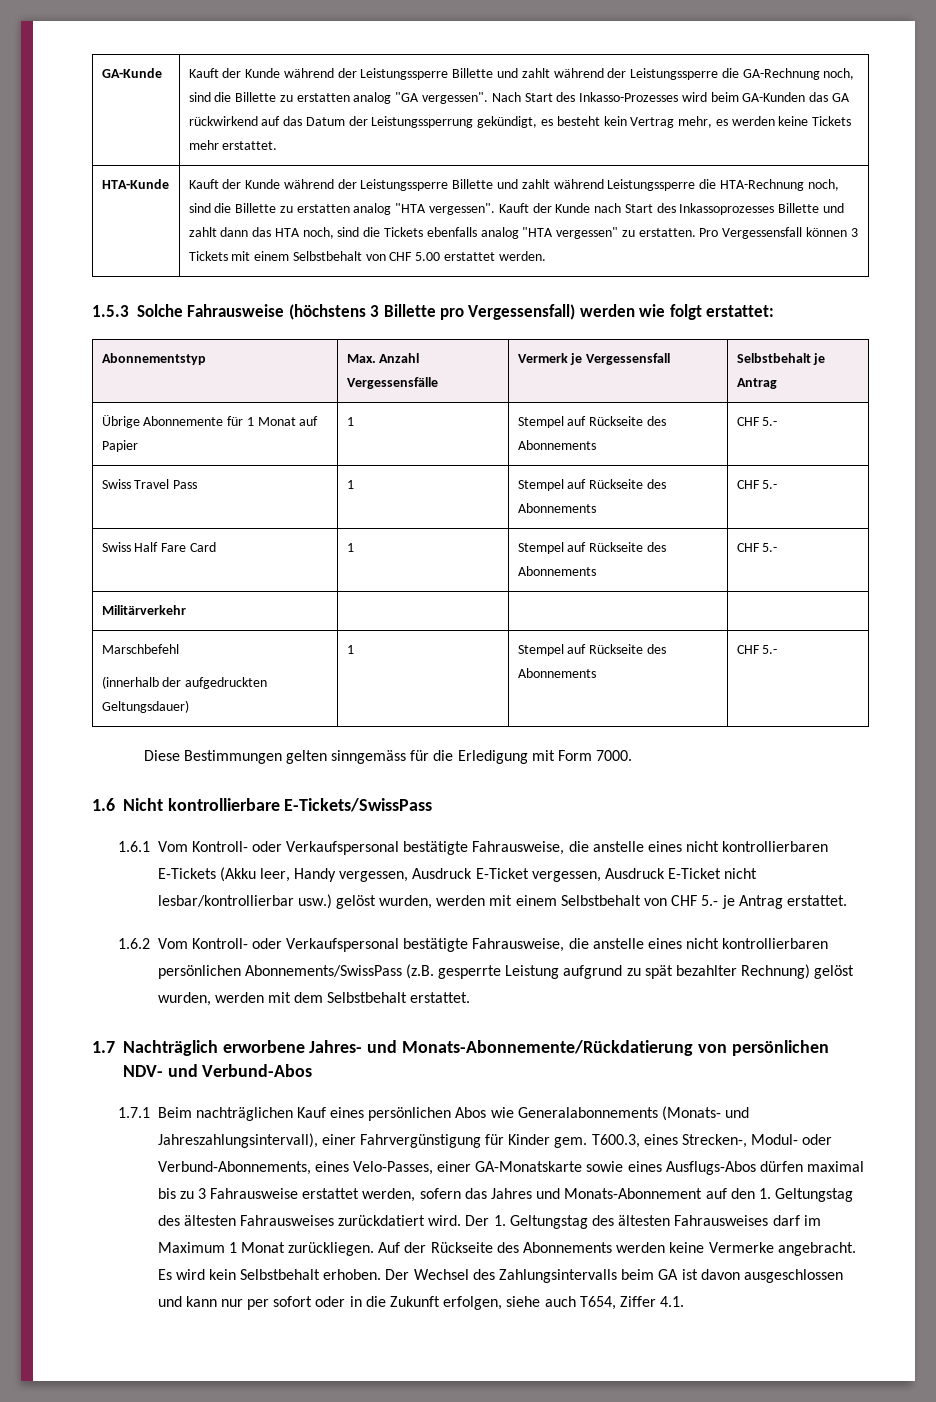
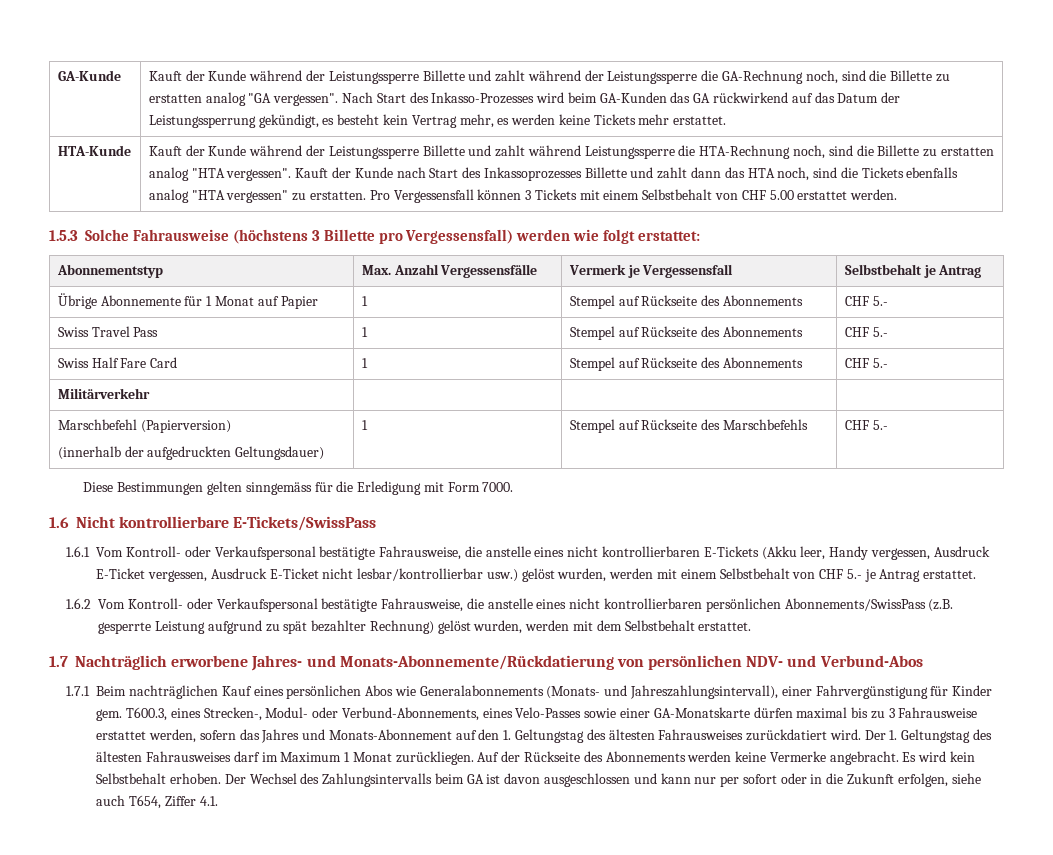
(179, 649) none -> [140,420,231,433] (Papierversion)
[517,668,596,678] Abonnements -> [722,419,808,430] Marschbefehls
[352,1161,756,1175] Velo-Passes, einer GA-Monatskarte sowie eines Ausflugs-Abos -> [515,707,750,718] Velo-Passes sowie einer GA-Monatskarte

